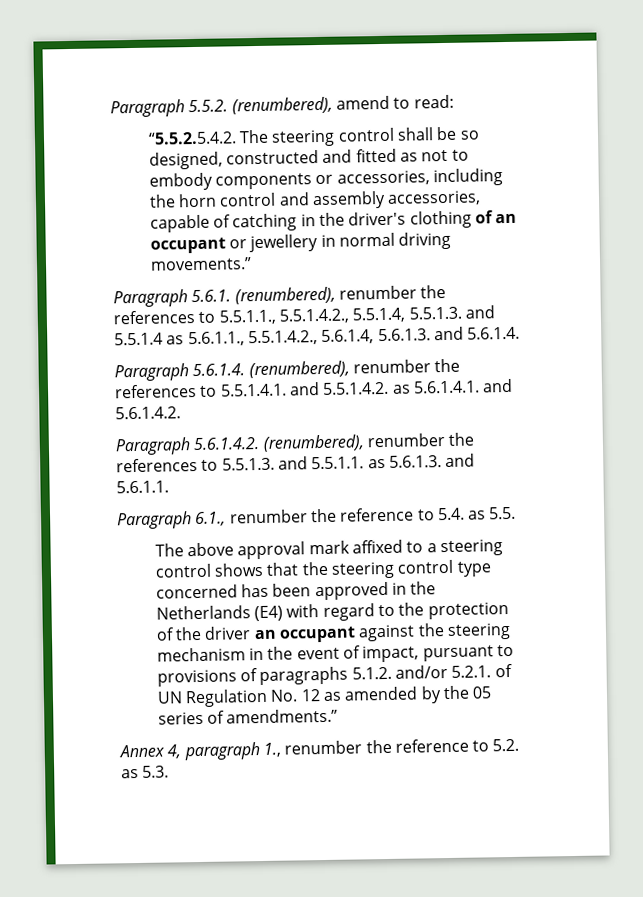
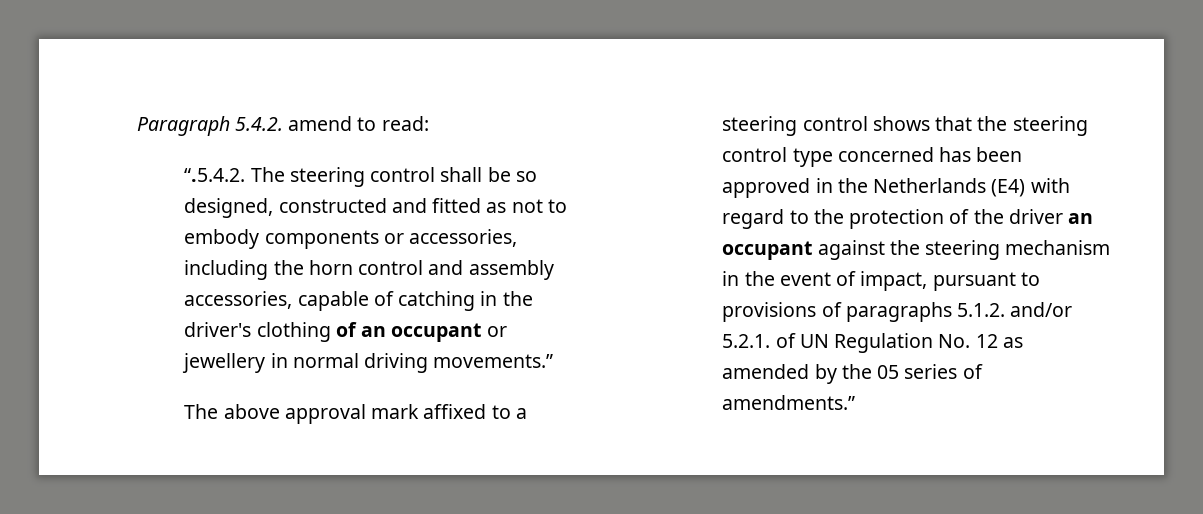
[109,96,333,118] Paragraph 5.5.2. (renumbered), -> [136,116,283,136] Paragraph 5.4.2.
[147,131,237,145] “5.5.2.5.4.2. -> [184,168,246,182] “.5.4.2.
[112,284,447,308] [112,305,495,325] [113,326,521,347] [113,358,461,382] [113,378,514,399] [114,406,181,420] [114,432,475,456] [115,453,476,473] [115,480,169,494] [115,506,517,530] // Paragraph 5.6.1. (renumbered), renumber the references to 5.5.1.1., 5.5.1.4.2., 5.5.1.4, 5.5.1.3. and 5.5.1.4 as 5.6.1.1., 5.5.1.4.2., 5.6.1.4, 5.6.1.3. and 5.6.1.4. // Paragraph 5.6.1.4. (renumbered), renumber the references to 5.5.1.4.1. and 5.5.1.4.2. as 5.6.1.4.1. and 5.6.1.4.2. // Paragraph 5.6.1.4.2. (renumbered), renumber the references to 5.5.1.3. and 5.5.1.1. as 5.6.1.3. and 5.6.1.1. // Paragraph 6.1., renumber the reference to 5.4. as 5.5. -> (554, 361) none
[118,738,520,761] [120,765,170,779] // Annex 4, paragraph 1., renumber the reference to 5.2. as 5.3. -> (856, 402) none

